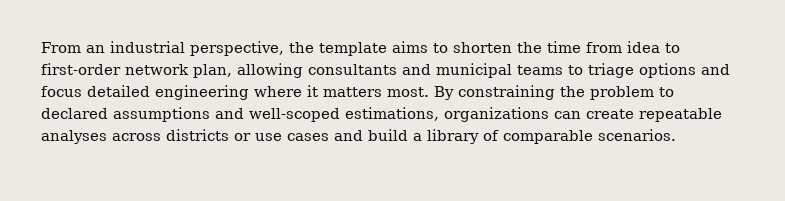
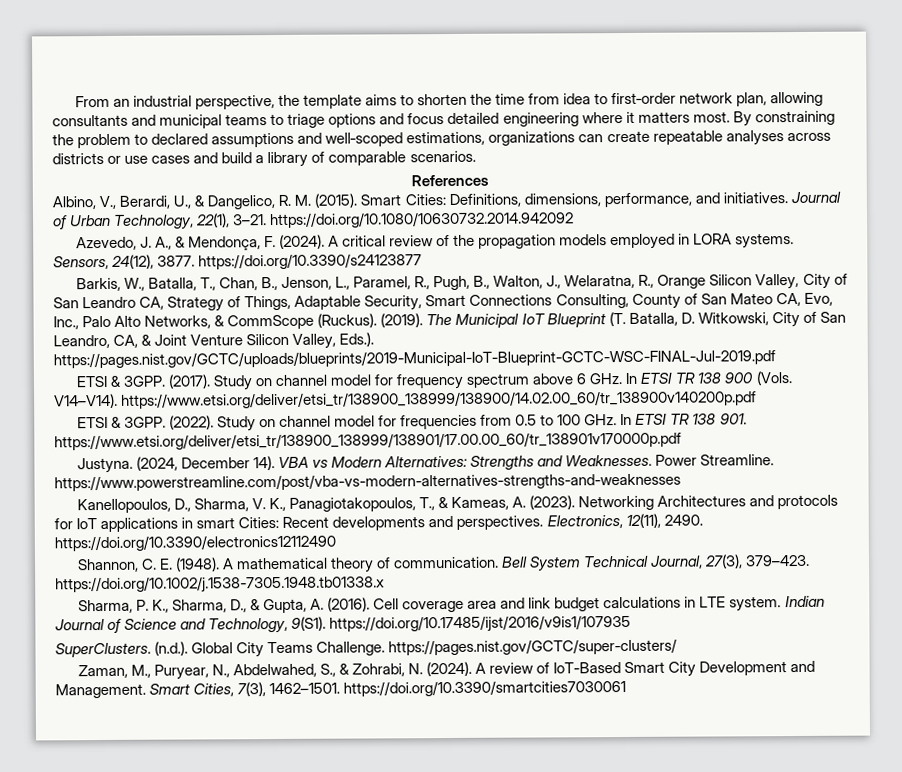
(676, 135) none -> [410,174,489,187] [52,191,841,210] [53,211,575,230] [75,233,795,251] [53,253,423,270] [75,273,848,292] [53,292,833,312] [53,311,846,330] [53,332,375,349] [53,349,776,369] [75,371,793,391] [54,390,758,409] [76,413,747,432] [54,431,682,451] [76,454,775,474] [54,472,681,492] [76,494,839,514] [54,513,703,533] [54,534,336,552] [76,554,811,573] [55,575,385,594] [77,595,825,614] [55,614,632,634] [55,638,678,658] [77,660,816,680] [55,679,627,699] // References // Albino, V., Berardi, U., & Dangelico, R. M. (2015). Smart Cities: Definitions, dimensions, performance, and initiatives. Journal of Urban Technology, 22(1), 3–21. https://doi.org/10.1080/10630732.2014.942092 // Azevedo, J. A., & Mendonça, F. (2024). A critical review of the propagation models employed in LORA systems. Sensors, 24(12), 3877. https://doi.org/10.3390/s24123877 // Barkis, W., Batalla, T., Chan, B., Jenson, L., Paramel, R., Pugh, B., Walton, J., Welaratna, R., Orange Silicon Valley, City of San Leandro CA, Strategy of Things, Adaptable Security, Smart Connections Consulting, County of San Mateo CA, Evo, Inc., Palo Alto Networks, & CommScope (Ruckus). (2019). The Municipal IoT Blueprint (T. Batalla, D. Witkowski, City of San Leandro, CA, & Joint Venture Silicon Valley, Eds.). https://pages.nist.gov/GCTC/uploads/blueprints/2019-Municipal-IoT-Blueprint-GCTC-WSC-FINAL-Jul-2019.pdf // ETSI & 3GPP. (2017). Study on channel model for frequency spectrum above 6 GHz. In ETSI TR 138 900 (Vols. V14–V14). https://www.etsi.org/deliver/etsi_tr/138900_138999/138900/14.02.00_60/tr_138900v140200p.pdf // ETSI & 3GPP. (2022). Study on channel model for frequencies from 0.5 to 100 GHz. In ETSI TR 138 901. https://www.etsi.org/deliver/etsi_tr/138900_138999/138901/17.00.00_60/tr_138901v170000p.pdf // Justyna. (2024, December 14). VBA vs Modern Alternatives: Strengths and Weaknesses. Power Streamline. https://www.powerstreamline.com/post/vba-vs-modern-alternatives-strengths-and-weaknesses // Kanellopoulos, D., Sharma, V. K., Panagiotakopoulos, T., & Kameas, A. (2023). Networking Architectures and protocols for IoT applications in smart Cities: Recent developments and perspectives. Electronics, 12(11), 2490. https://doi.org/10.3390/electronics12112490 // Shannon, C. E. (1948). A mathematical theory of communication. Bell System Technical Journal, 27(3), 379–423. https://doi.org/10.1002/j.1538-7305.1948.tb01338.x // Sharma, P. K., Sharma, D., & Gupta, A. (2016). Cell coverage area and link budget calculations in LTE system. Indian Journal of Science and Technology, 9(S1). https://doi.org/10.17485/ijst/2016/v9is1/107935 // SuperClusters. (n.d.). Global City Teams Challenge. https://pages.nist.gov/GCTC/super-clusters/ // Zaman, M., Puryear, N., Abdelwahed, S., & Zohrabi, N. (2024). A review of IoT-Based Smart City Development and Management. Smart Cities, 7(3), 1462–1501. https://doi.org/10.3390/smartcities7030061

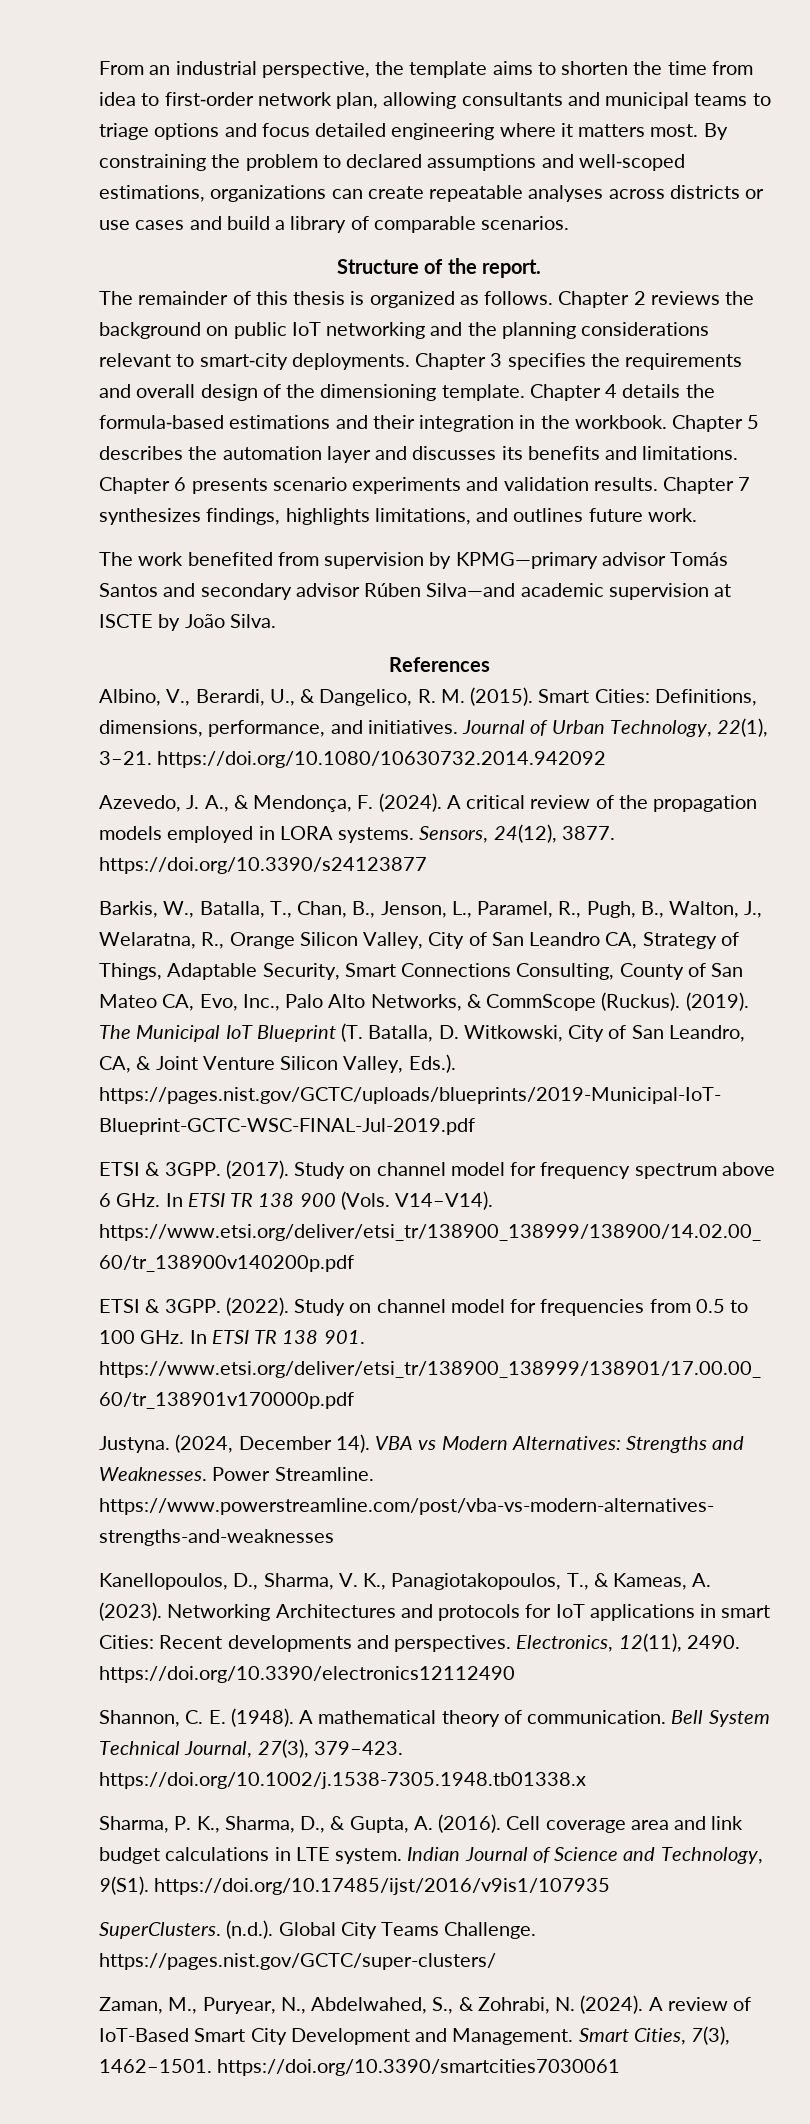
(476, 156) none -> [337,258,541,278] [99,291,755,308] [99,322,710,339] [99,353,743,370] [99,384,715,401] [99,415,760,432] [99,446,739,463] [99,477,751,494] [99,508,697,525] [99,552,729,569] [99,583,732,600] [99,614,276,631] // Structure of the report. // The remainder of this thesis is organized as follows. Chapter 2 reviews the background on public IoT networking and the planning considerations relevant to smart‑city deployments. Chapter 3 specifies the requirements and overall design of the dimensioning template. Chapter 4 details the formula‑based estimations and their integration in the workbook. Chapter 5 describes the automation layer and discusses its benefits and limitations. Chapter 6 presents scenario experiments and validation results. Chapter 7 synthesizes findings, highlights limitations, and outlines future work. // The work benefited from supervision by KPMG—primary advisor Tomás Santos and secondary advisor Rúben Silva—and academic supervision at ISCTE by João Silva.

